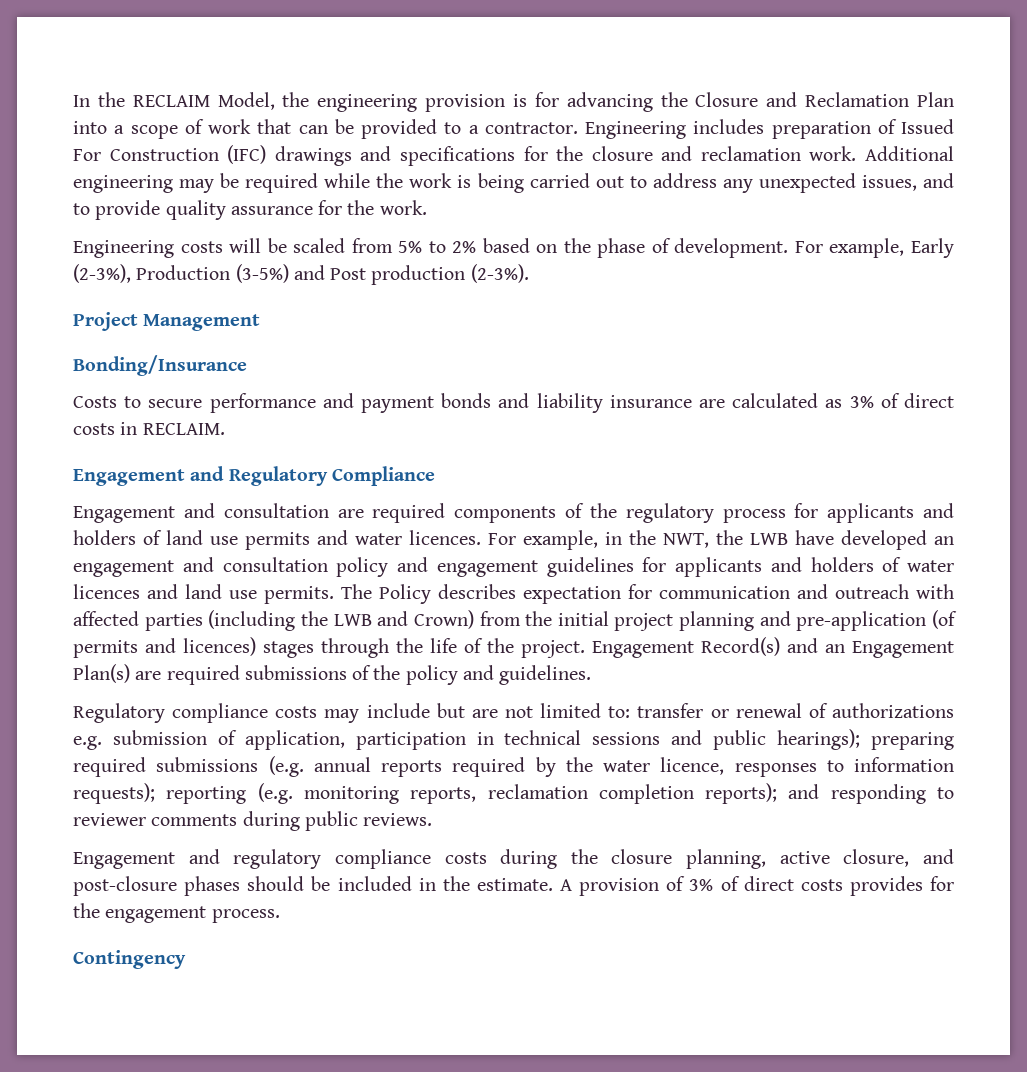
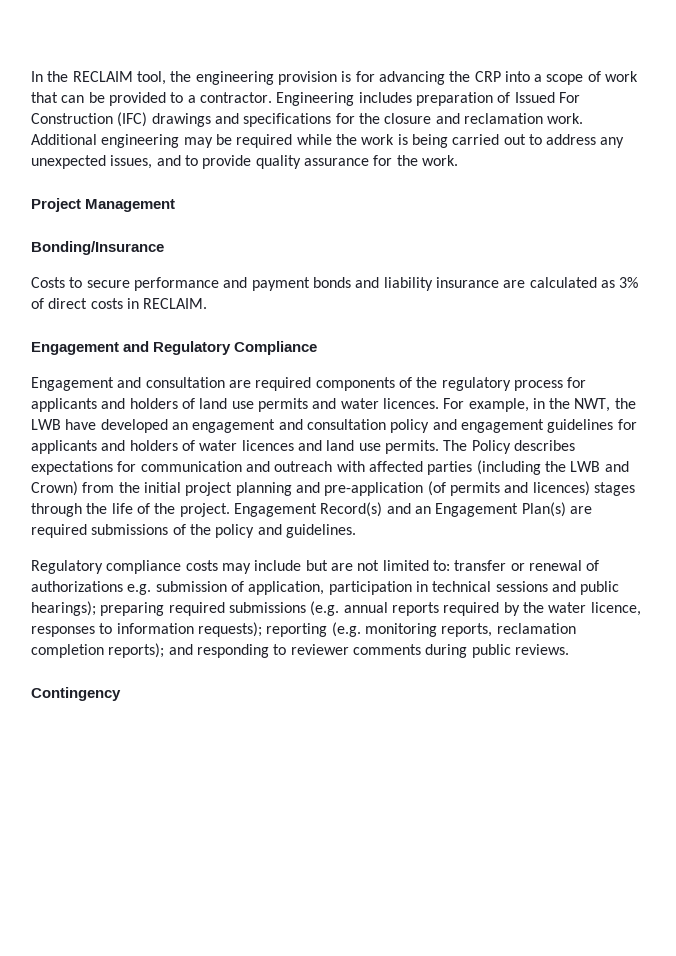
[217,92,275,110] Model, -> [136,71,166,85] tool,
[695,92,955,107] Closure and Reclamation Plan -> [474,71,501,82] CRP
[73,238,954,258] [73,264,529,285] // Engineering costs will be scaled from 5% to 2% based on the phase of development. For example, Early (2-3%), Production (3-5%) and Post production (2-3%). -> (458, 160) none
[523,586,621,604] expectation -> [31,461,113,475] expectations
[73,849,954,869] [73,876,954,896] [73,903,280,923] // Engagement and regulatory compliance costs during the closure planning, active closure, and post-closure phases should be included in the estimate. A provision of 3% of direct costs provides for the engagement process. -> (569, 649) none

